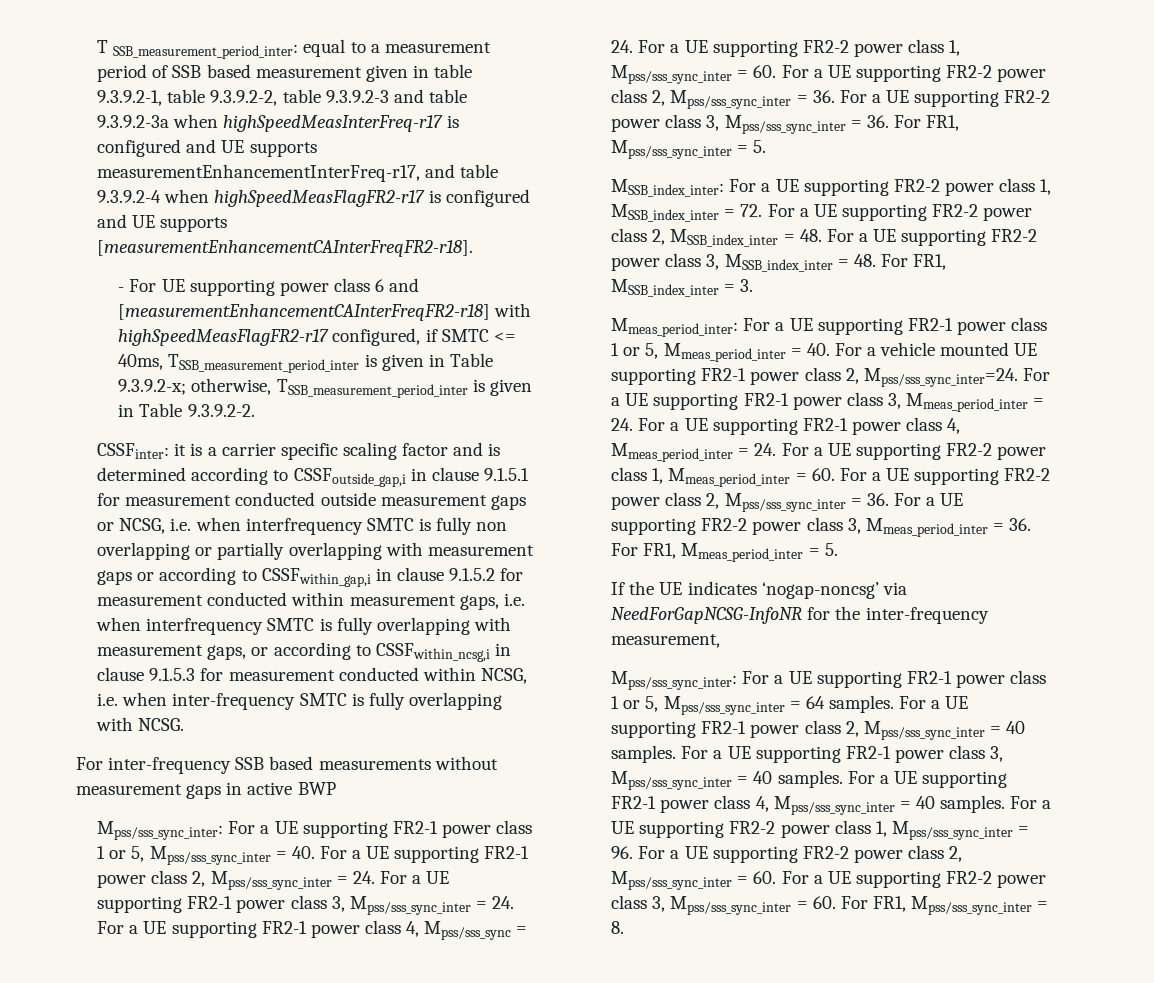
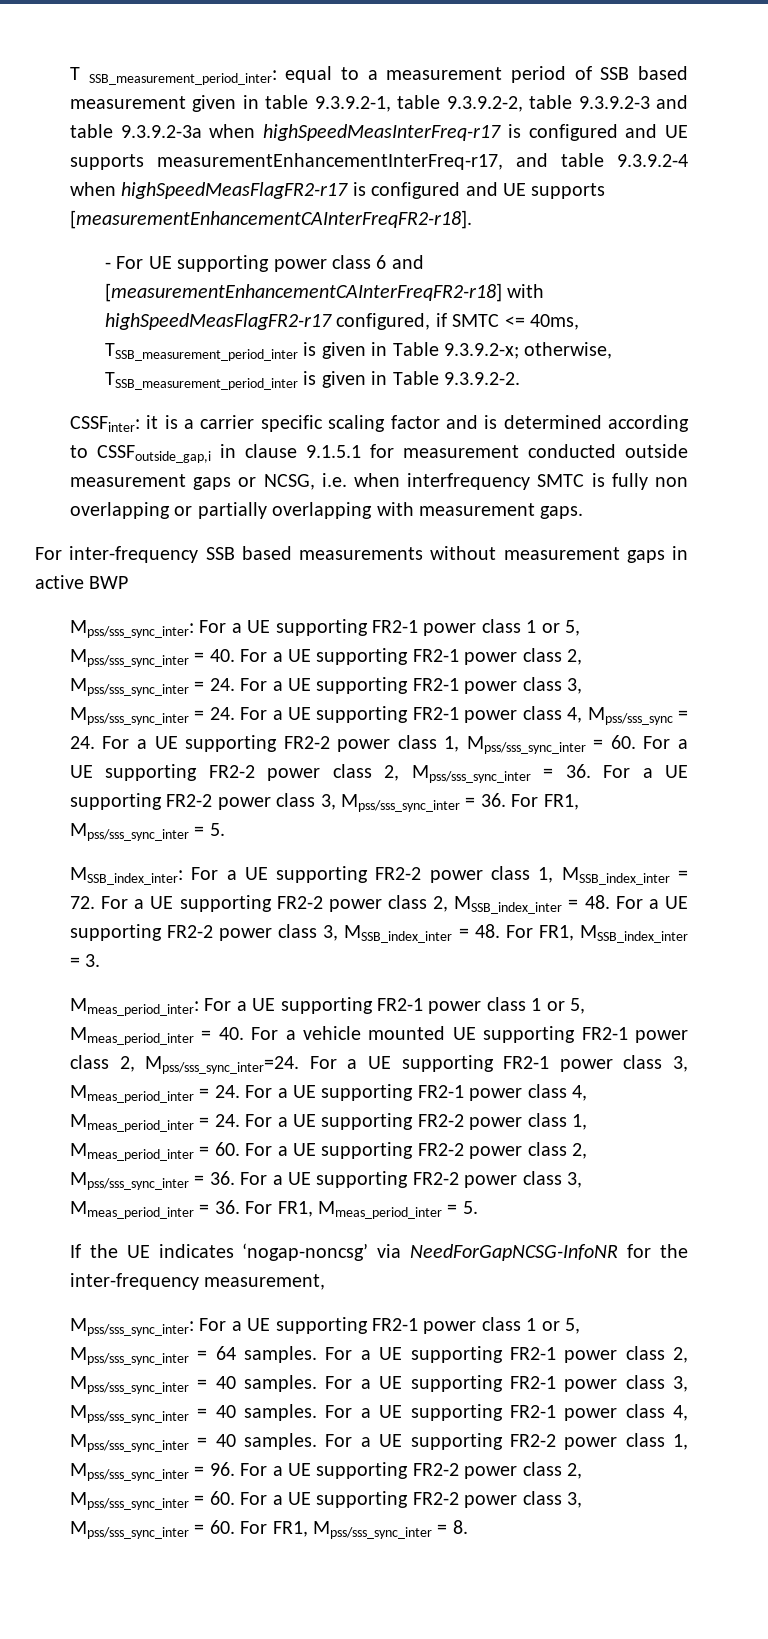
[97,567,524,587] [97,592,525,610] [96,617,511,635] [97,642,511,662] [97,667,527,684] [97,692,502,710] [96,717,185,731] gaps or according to CSSFwithin_gap,i in clause 9.1.5.2 for measurement conducted within measurement gaps, i.e. when interfrequency SMTC is fully overlapping with measurement gaps, or according to CSSFwithin_ncsg,i in clause 9.1.5.3 for measurement conducted within NCSG, i.e. when inter-frequency SMTC is fully overlapping with NCSG. -> [540,506,584,519] gaps.

